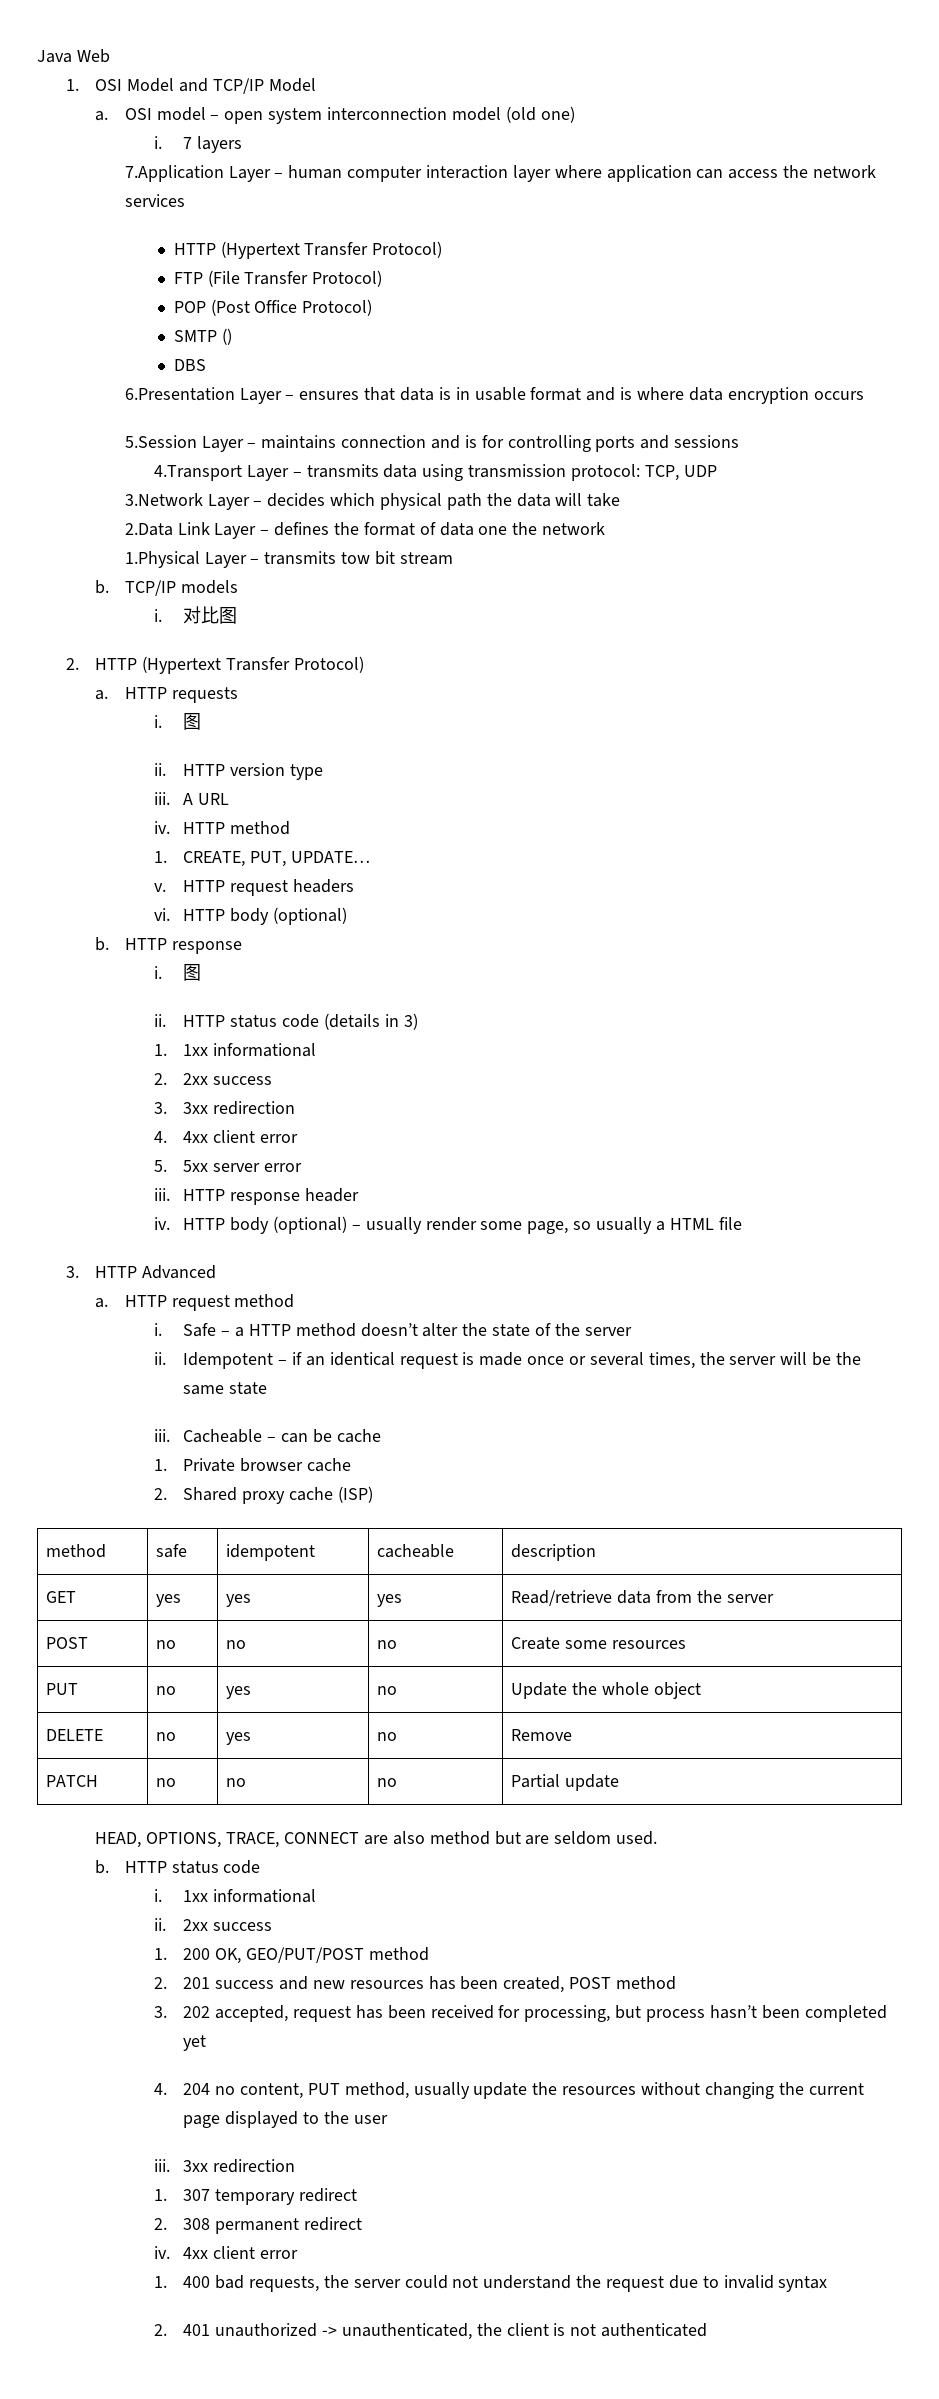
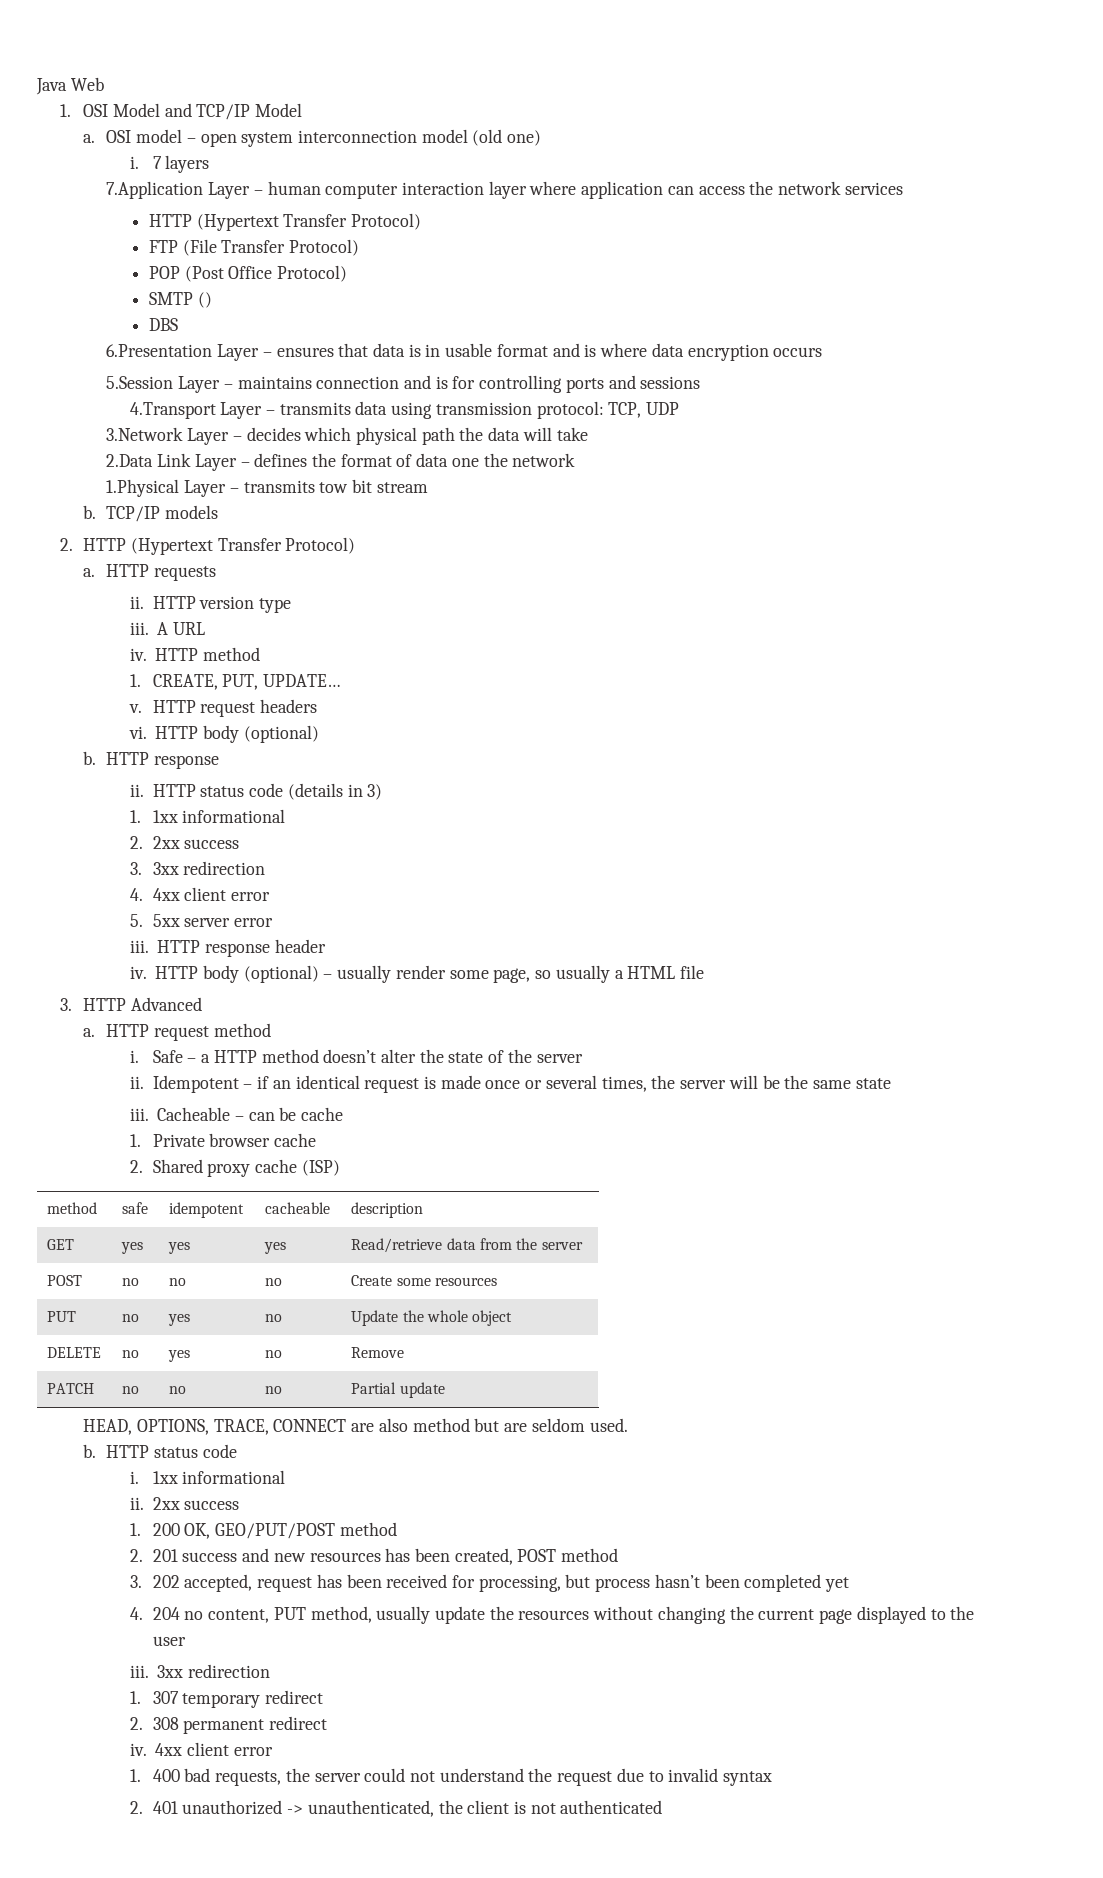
[153,606,238,624] // i.对比图 -> (219, 512) none
[153,713,202,730] // i.图 -> (217, 573) none
[153,964,202,981] // i.图 -> (220, 762) none

